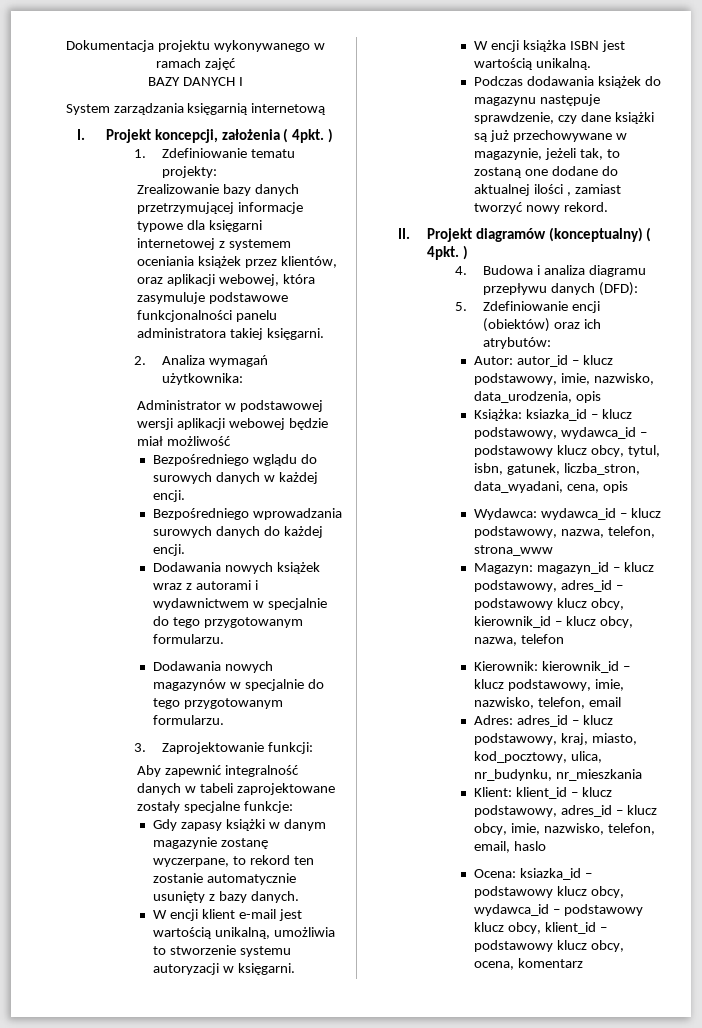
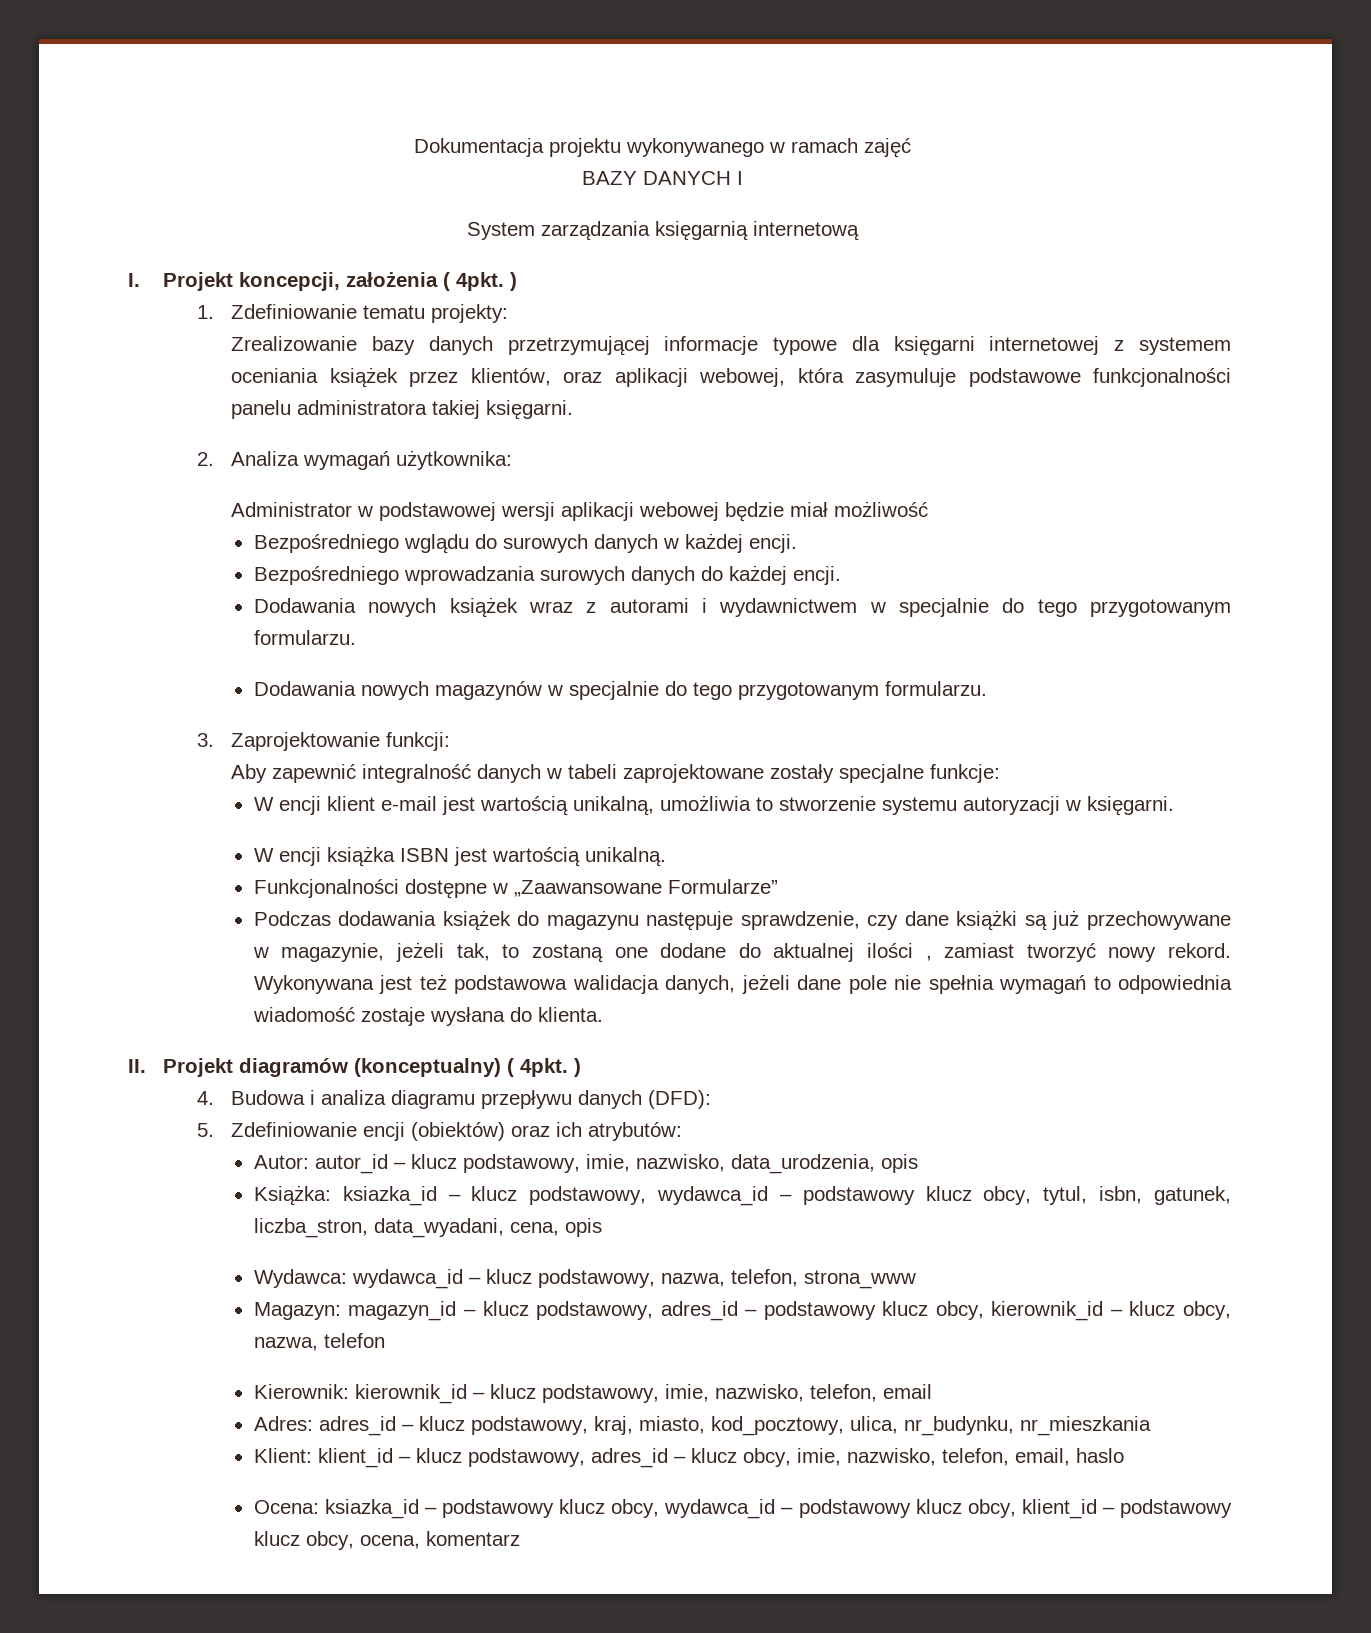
[152,819,326,831] [152,837,268,849] [152,855,314,867] [152,873,296,885] [152,891,299,903] // Gdy zapasy książki w danym magazynie zostanę wyczerpane, to rekord ten zostanie automatycznie usunięty z bazy danych. -> (1001, 773) none
(591, 64) none -> [253,879,778,899] // Funkcjonalności dostępne w „Zaawansowane Formularze”
(608, 207) none -> [253,974,1233,994] [252,1007,603,1026] Wykonywana jest też podstawowa walidacja danych, jeżeli dane pole nie spełnia wymagań to odpowiednia wiadomość zostaje wysłana do klienta.

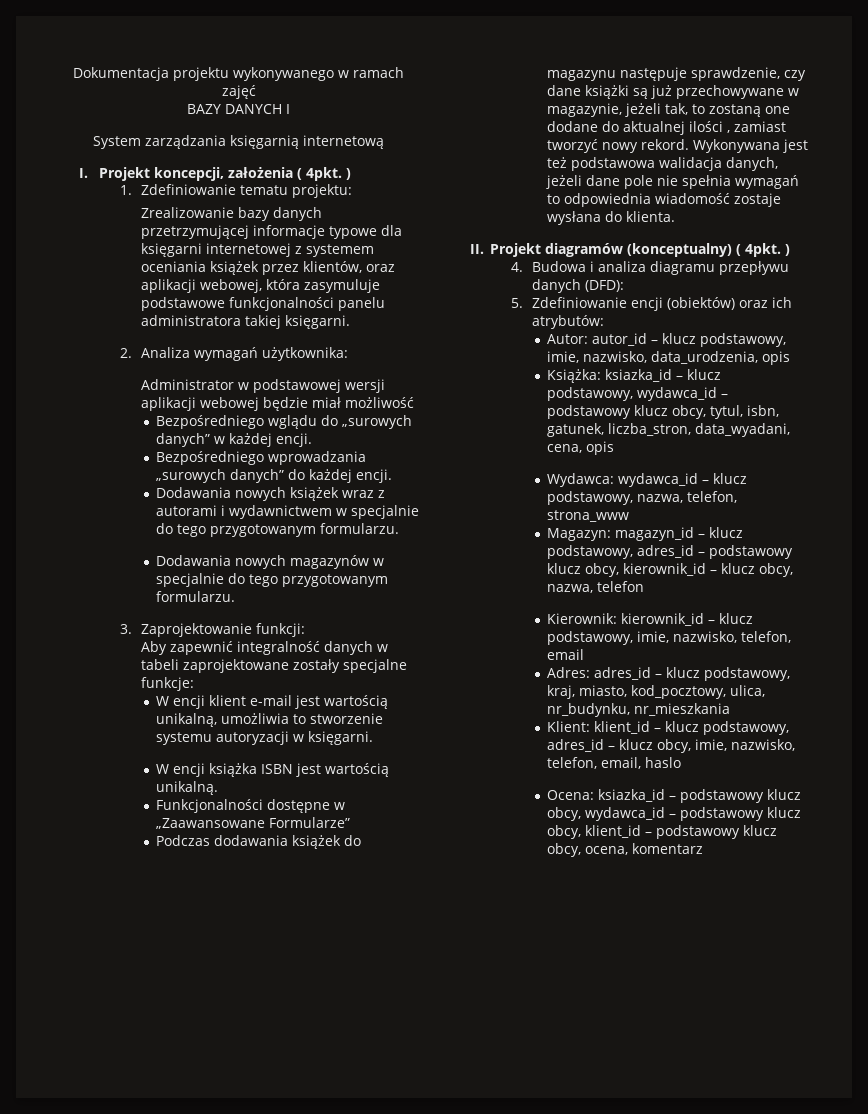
[431,304,509,323] projekty: -> [291,184,352,198] projektu:
[502,534,658,553] surowych danych -> [341,415,412,429] [155,433,210,447] „surowych danych”
[539,566,695,585] surowych danych -> [155,469,284,483] „surowych danych”

